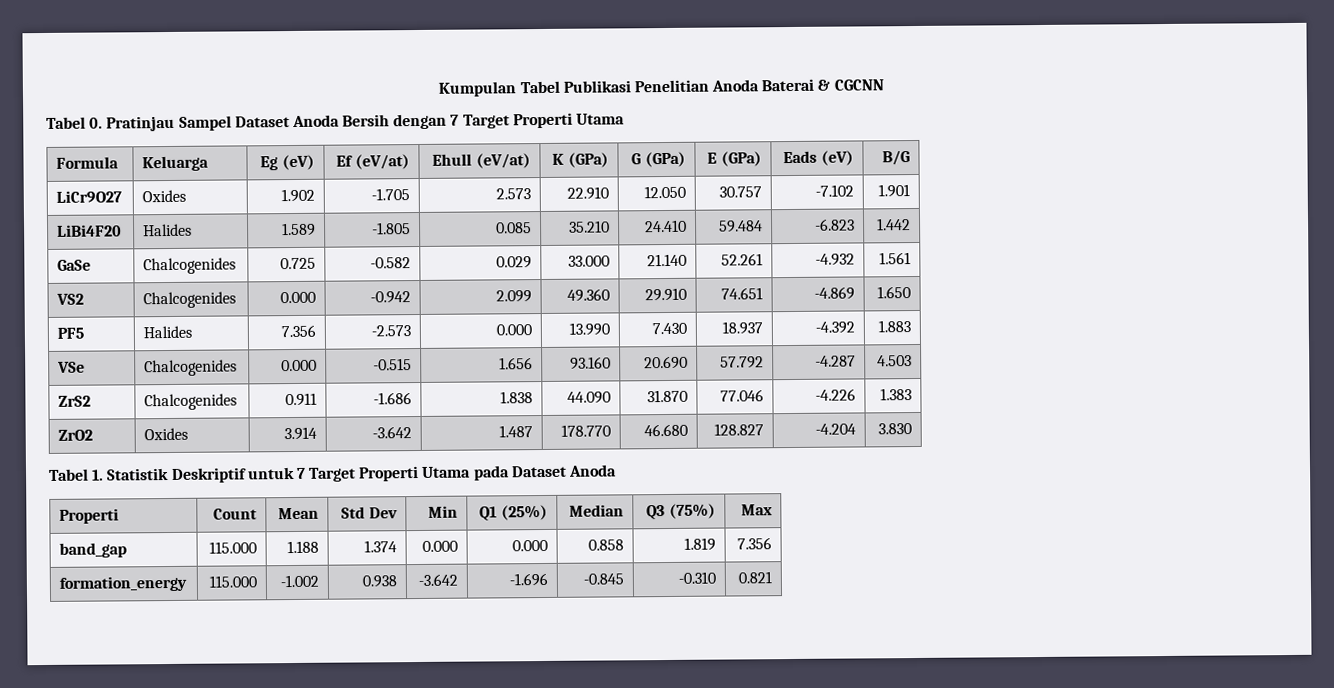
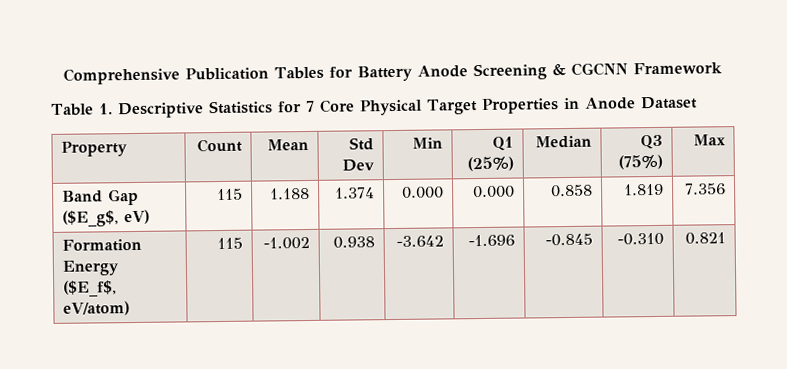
[438,78,884,97] [46,112,626,132] [56,156,120,169] [142,155,210,172] [260,154,315,171] [336,154,410,170] [432,153,531,169] [552,152,609,168] [631,151,686,168] [707,151,762,167] [783,150,854,166] [881,150,910,166] [56,190,123,203] [142,189,187,203] [280,188,315,203] [370,188,410,201] [495,188,531,200] [566,186,609,200] [643,185,686,199] [718,186,762,198] [814,184,854,197] [877,184,910,198] [57,224,123,237] [143,223,193,237] [281,222,316,237] [371,222,411,235] [495,222,532,234] [568,220,610,233] [644,219,687,233] [718,220,763,233] [813,218,855,231] [875,218,911,231] [57,259,92,271] [143,257,237,275] [279,257,316,270] [369,257,411,269] [495,256,532,269] [567,255,610,267] [646,253,687,267] [720,253,763,266] [814,253,855,266] [878,252,911,265] [56,293,85,305] [143,291,237,309] [279,291,316,304] [369,291,411,304] [495,290,532,303] [566,288,610,302] [644,287,687,302] [720,287,763,300] [813,286,855,300] [876,286,911,299] [57,327,85,339] [143,325,193,339] [280,324,316,338] [370,325,411,337] [495,324,532,336] [568,322,610,336] [651,322,687,335] [721,321,763,335] [814,321,855,334] [877,320,911,333] [57,361,86,373] [144,359,238,377] [280,359,317,372] [372,358,412,371] [498,357,533,370] [569,356,611,370] [643,355,688,370] [719,356,764,369] [814,355,856,367] [876,355,912,367] [58,395,92,407] [144,393,238,411] [284,392,317,407] [372,392,412,405] [499,391,533,404] [566,391,611,404] [646,389,688,403] [719,389,764,402] [814,388,856,401] [879,388,912,401] [58,429,94,441] [144,427,189,441] [283,426,317,441] [371,426,412,439] [498,425,533,438] [560,424,611,437] [643,423,688,437] [713,423,764,436] [814,423,856,435] [877,423,912,435] [48,464,618,483] [59,508,120,524] Kumpulan Tabel Publikasi Penelitian Anoda Baterai & CGCNN // Tabel 0. Pratinjau Sampel Dataset Anoda Bersih dengan 7 Target Properti Utama // Formula | Keluarga | Eg (eV) | Ef (eV/at) | Ehull (eV/at) | K (GPa) | G (GPa) | E (GPa) | Eads (eV) | B/G // LiCr9O27 | Oxides | 1.902 | -1.705 | 2.573 | 22.910 | 12.050 | 30.757 | -7.102 | 1.901 // LiBi4F20 | Halides | 1.589 | -1.805 | 0.085 | 35.210 | 24.410 | 59.484 | -6.823 | 1.442 // GaSe | Chalcogenides | 0.725 | -0.582 | 0.029 | 33.000 | 21.140 | 52.261 | -4.932 | 1.561 // VS2 | Chalcogenides | 0.000 | -0.942 | 2.099 | 49.360 | 29.910 | 74.651 | -4.869 | 1.650 // PF5 | Halides | 7.356 | -2.573 | 0.000 | 13.990 | 7.430 | 18.937 | -4.392 | 1.883 // VSe | Chalcogenides | 0.000 | -0.515 | 1.656 | 93.160 | 20.690 | 57.792 | -4.287 | 4.503 // ZrS2 | Chalcogenides | 0.911 | -1.686 | 1.838 | 44.090 | 31.870 | 77.046 | -4.226 | 1.383 // ZrO2 | Oxides | 3.914 | -3.642 | 1.487 | 178.770 | 46.680 | 128.827 | -4.204 | 3.830 // Tabel 1. Statistik Deskriptif untuk 7 Target Properti Utama pada Dataset Anoda // Properti -> [62,62,722,85] [51,96,698,119] [61,141,129,157] Comprehensive Publication Tables for Battery Anode Screening & CGCNN Framework // Table 1. Descriptive Statistics for 7 Core Physical Target Properties in Anode Dataset // Property
[59,542,128,558] [208,541,257,554] band_gap | 115.000 -> [62,188,140,206] [62,209,151,227] [216,188,243,201] Band Gap ($E_g$, eV) | 115
[59,575,188,592] [208,575,257,588] formation_energy | 115.000 -> [62,238,143,252] [62,260,121,276] [63,280,118,297] [63,301,131,316] [216,237,243,250] Formation Energy ($E_f$, eV/atom) | 115

